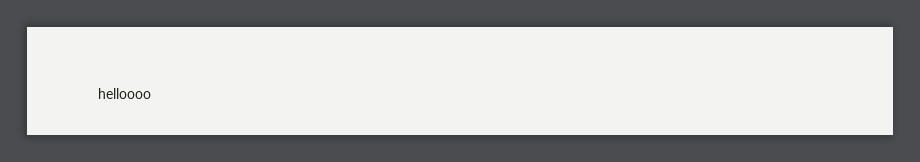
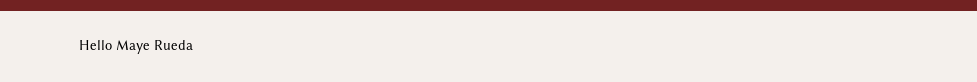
[98,88,151,99] helloooo -> [79,40,193,54] Hello Maye Rueda

